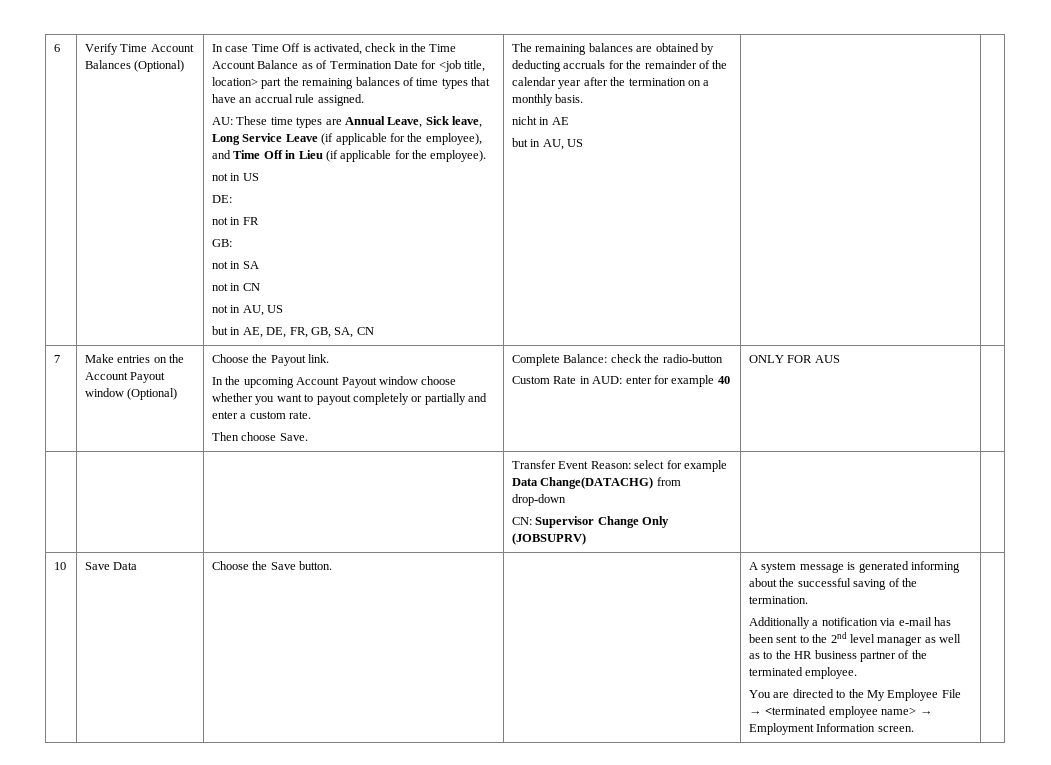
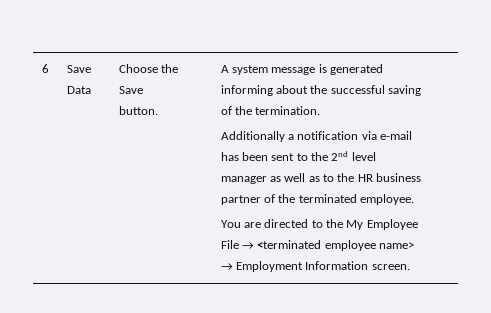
[85,43,194,55] [85,60,185,72] [212,43,457,55] [212,60,486,72] [212,77,491,89] [212,94,364,106] [212,116,483,128] [212,133,482,145] [212,150,487,162] [212,173,259,181] [212,195,233,203] [212,217,259,225] [212,239,233,247] [212,261,259,269] [212,283,260,291] [212,305,284,316] [212,326,374,338] [512,43,714,55] [512,60,728,72] [512,77,710,89] [512,94,584,106] [512,116,569,125] [512,138,584,150] [54,355,61,363] [85,354,185,363] [85,372,166,383] [85,388,178,400] [212,354,330,366] [212,376,457,388] [212,393,488,405] [212,411,312,419] [212,432,308,441] [512,354,723,366] [512,375,730,387] [749,355,840,363] [512,460,727,472] [512,477,681,489] [512,494,567,506] [512,516,670,528] [512,533,587,545] [54,562,67,570] | Verify Time Account Balances (Optional) | In case Time Off is activated, check in the Time Account Balance as of Termination Date for <job title, location> part the remaining balances of time types that have an accrual rule assigned. // AU: These time types are Annual Leave, Sick leave, Long Service Leave (if applicable for the employee), and Time Off in Lieu (if applicable for the employee). // not in US // DE: // not in FR // GB: // not in SA // not in CN // not in AU, US // but in AE, DE, FR, GB, SA, CN | The remaining balances are obtained by deducting accruals for the remainder of the calendar year after the termination on a monthly basis. // nicht in AE // but in AU, US | | // 7 | Make entries on the Account Payout window (Optional) | Choose the Payout link. // In the upcoming Account Payout window choose whether you want to payout completely or partially and enter a custom rate. // Then choose Save. | Complete Balance: check the radio-button // Custom Rate in AUD: enter for example 40 | ONLY FOR AUS | // | | | Transfer Event Reason: select for example Data Change(DATACHG) from drop-down // CN: Supervisor Change Only (JOBSUPRV) | | // 10 -> (49, 68) none

